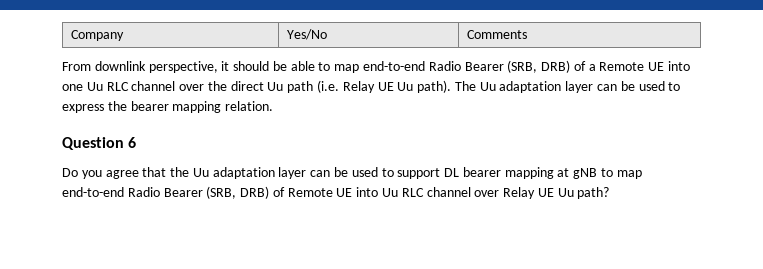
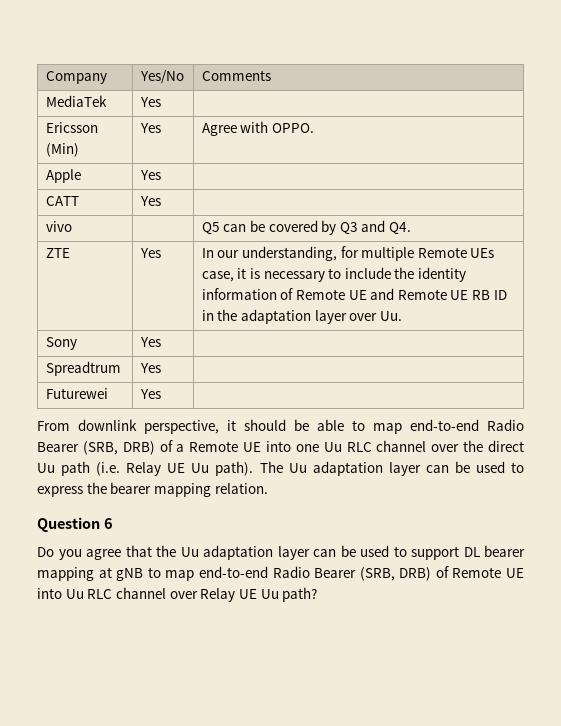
(528, 34) none -> [45,95,107,107] [139,97,161,107] [45,122,98,133] [45,143,79,157] [139,123,161,133] [201,121,314,136] [45,169,81,183] [139,170,161,180] [45,196,79,206] [139,196,161,206] [45,221,72,232] [201,220,412,235] [45,248,70,258] [139,248,161,258] [201,246,495,261] [201,267,467,282] [201,288,507,300] [201,309,402,324] [45,337,77,350] [139,337,161,347] [45,361,121,376] [139,363,161,373] [45,388,108,399] [139,389,161,399] // MediaTek | Yes | // Ericsson (Min) | Yes | Agree with OPPO. // Apple | Yes | // CATT | Yes | // vivo | | Q5 can be covered by Q3 and Q4. // ZTE | Yes | In our understanding, for multiple Remote UEs case, it is necessary to include the identity information of Remote UE and Remote UE RB ID in the adaptation layer over Uu. // Sony | Yes | // Spreadtrum | Yes | // Futurewei | Yes |

